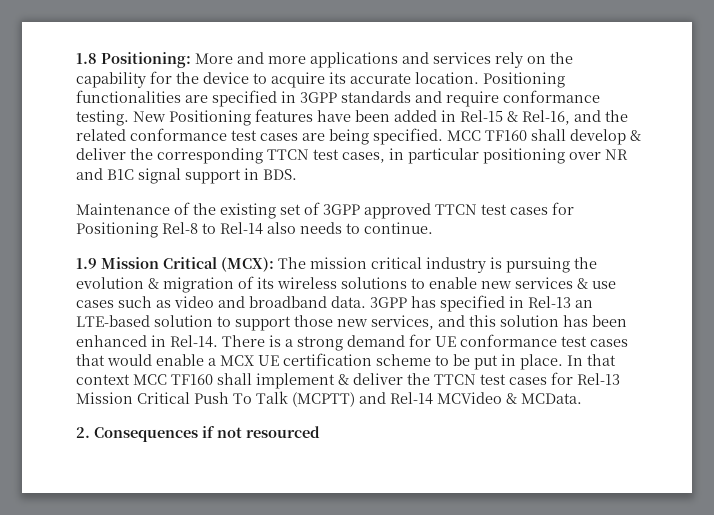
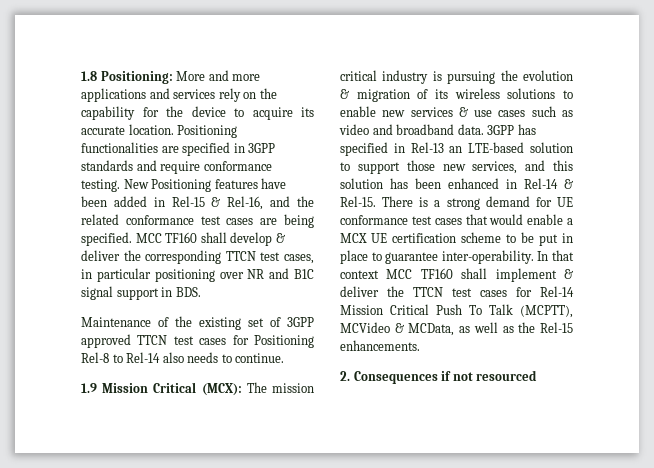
[170,335,218,348] Rel-14. -> [524,178,573,189] [340,196,376,207] Rel-14 & Rel-15.
[520,354,563,370] place. -> [340,250,534,264] place to guarantee inter-operability.
[577,373,620,385] Rel-13 -> [540,286,574,297] Rel-14
[292,392,582,407] (MCPTT) and Rel-14 MCVideo & MCData. -> [520,305,573,318] [340,322,573,336] [340,340,420,351] (MCPTT), MCVideo & MCData, as well as the Rel-15 enhancements.

